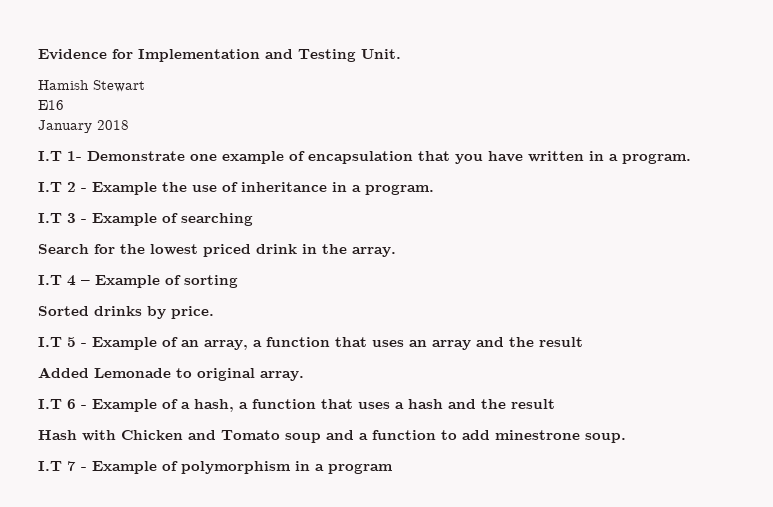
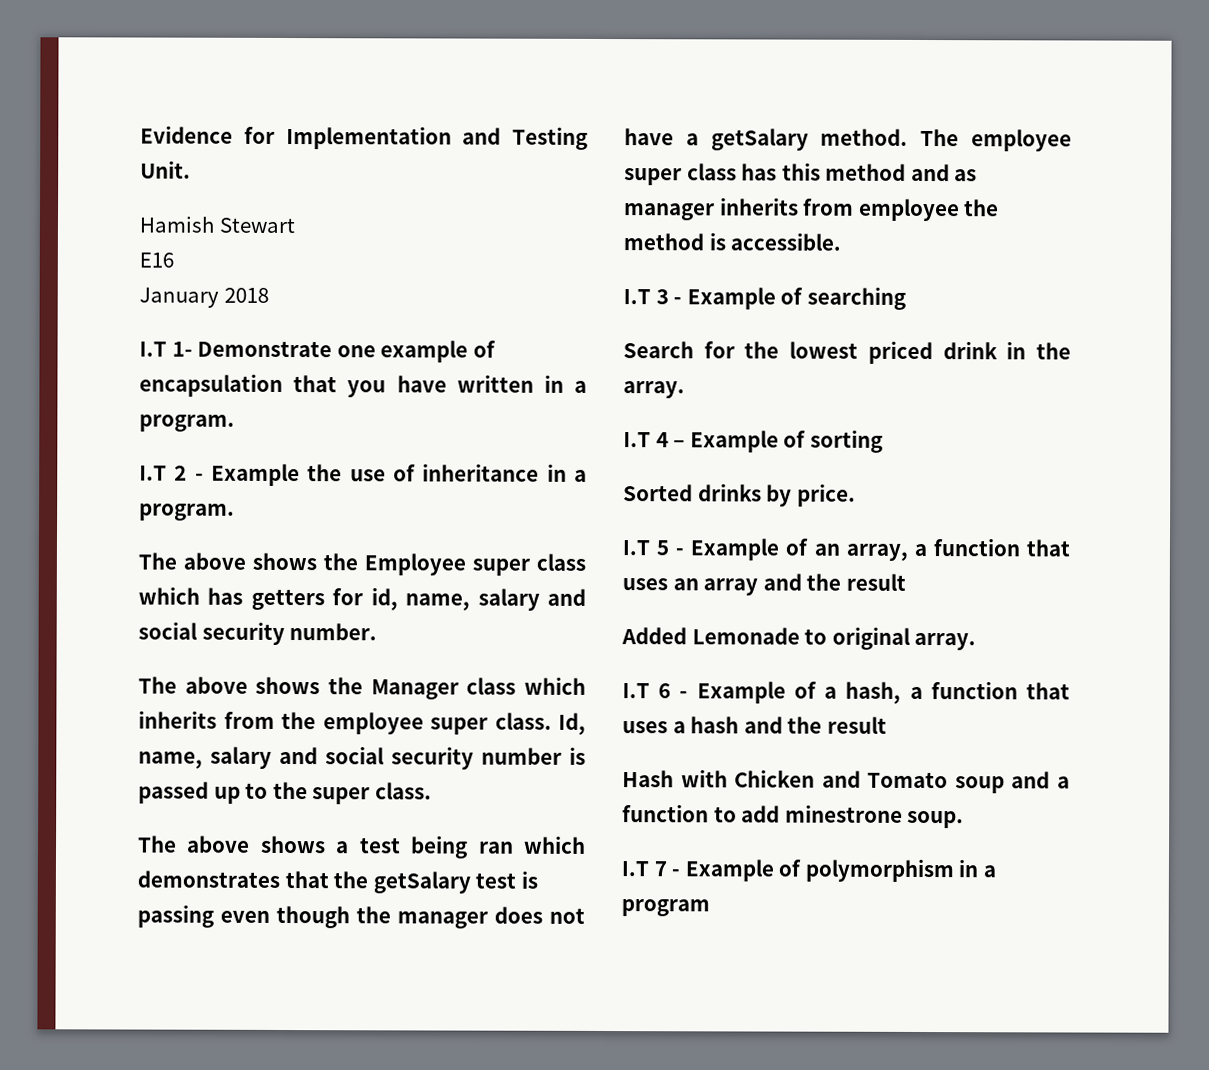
(434, 189) none -> [138,552,586,576] [138,586,586,611] [138,621,378,645] [138,676,586,700] [138,710,586,735] [138,746,586,770] [138,781,432,805] [138,835,586,859] [137,870,538,894] [137,904,585,929] [624,128,1072,152] [624,162,978,186] [623,197,1000,222] [623,232,842,251] // The above shows the Employee super class which has getters for id, name, salary and social security number. // The above shows the Manager class which inherits from the employee super class. Id, name, salary and social security number is passed up to the super class. // The above shows a test being ran which demonstrates that the getSalary test is passing even though the manager does not have a getSalary method. The employee super class has this method and as manager inherits from employee the method is accessible.

